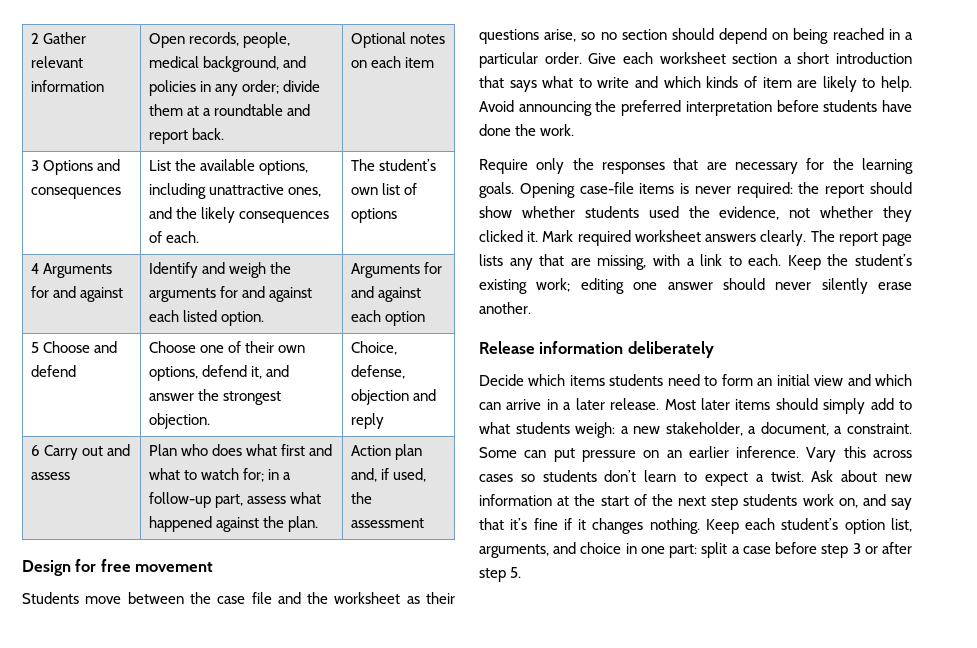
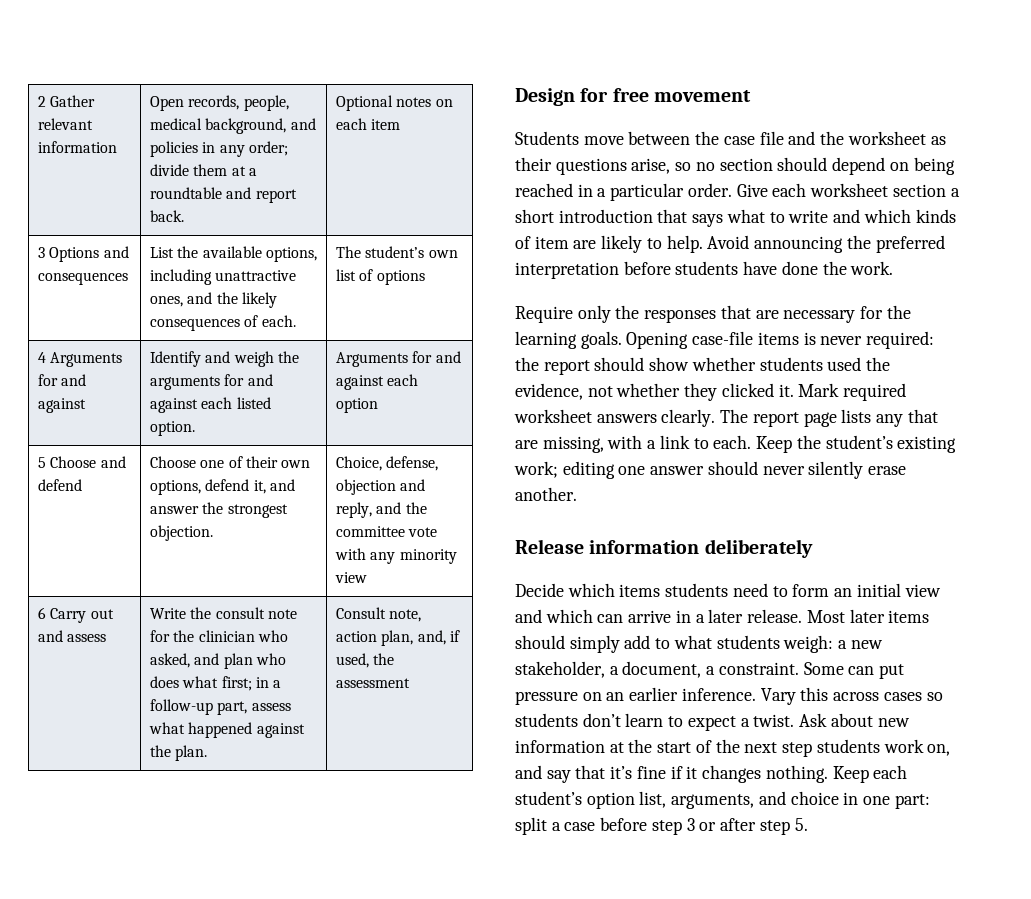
[351,413,385,429] reply -> [336,502,427,518] [336,526,438,537] [335,548,457,564] [335,572,368,583] reply, and the committee vote with any minority view
[149,444,333,456] [149,468,265,482] Plan who does what first and what to watch for; -> [150,607,297,619] [150,630,288,642] [150,653,286,669] [150,676,252,691] Write the consult note for the clinician who asked, and plan who does what first;
[351,444,423,460] Action plan -> [336,607,422,622] [336,630,414,646] Consult note, action plan,

